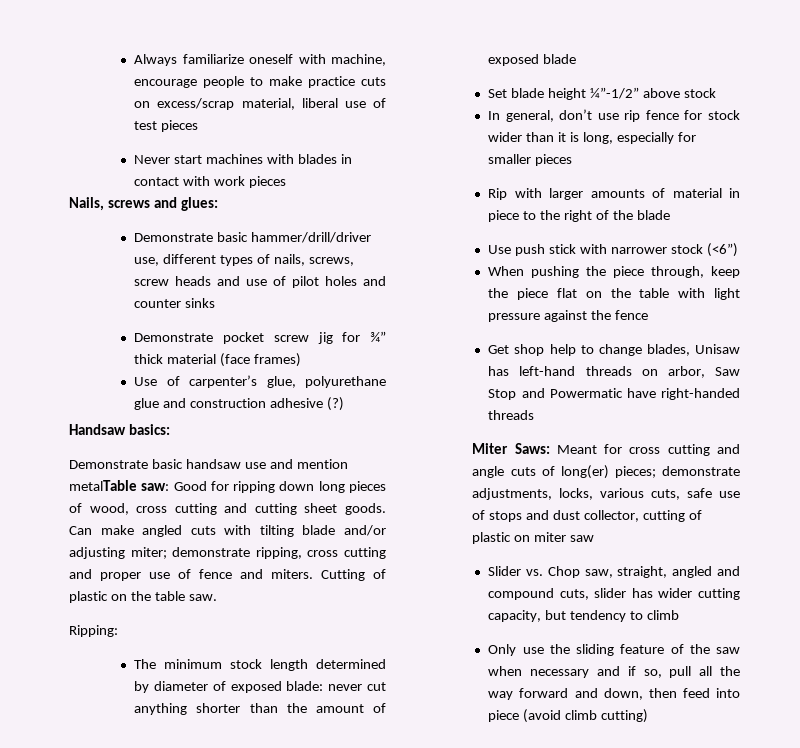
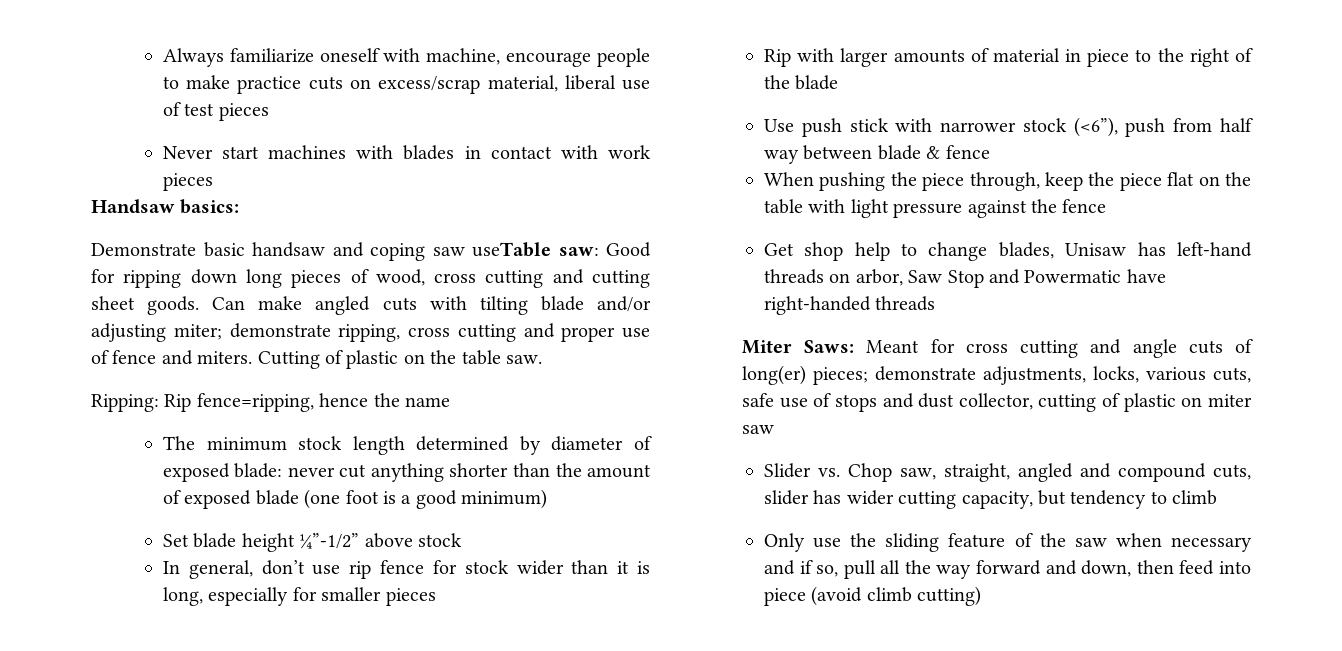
[69,197,218,211] [134,232,372,243] [134,254,354,266] [134,276,386,288] [134,298,216,308] [134,331,386,344] [134,353,302,367] [134,375,386,388] [134,397,345,411] // Nails, screws and glues: // Demonstrate basic hammer/drill/driver use, different types of nails, screws, screw heads and use of pilot holes and counter sinks // Demonstrate pocket screw jig for ¾” thick material (face frames) // Use of carpenter’s glue, polyurethane glue and construction adhesive (?) -> (213, 182) none
[244,459,348,469] [69,480,137,491] use and mention metalTable -> [332,242,551,261] and coping saw useTable
(118, 631) none -> [164,393,450,412] Rip fence=ripping, hence the name
(577, 59) none -> [304,489,548,509] (one foot is a good minimum)
[706,243,738,257] (<6”) -> [1073,117,1253,137] [763,145,990,164] (<6”), push from half way between blade & fence

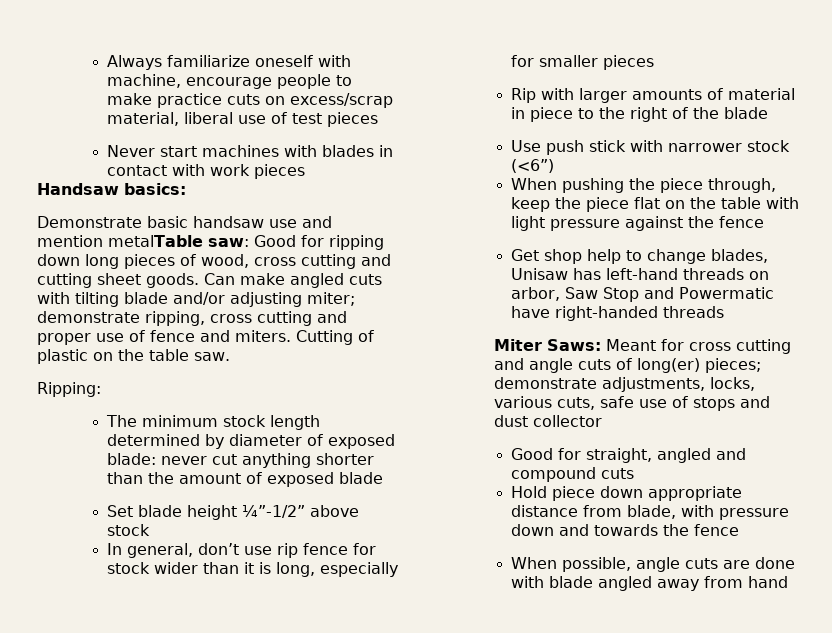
[332,242,551,261] and coping saw useTable -> [269,216,332,228] [37,235,203,247] use and mention metalTable
[164,393,450,412] Rip fence=ripping, hence the name -> (101, 389) none
[304,489,548,509] (one foot is a good minimum) -> (384, 478) none
[1073,117,1253,137] [763,145,990,164] (<6”), push from half way between blade & fence -> [511,159,555,173] (<6”)
[958,393,1252,412] [741,425,774,434] [763,463,1251,482] [763,490,1218,509] [763,533,1252,552] [763,560,1251,579] [763,586,982,606] collector, cutting of plastic on miter saw // Slider vs. Chop saw, straight, angled and compound cuts, slider has wider cutting capacity, but tendency to climb // Only use the sliding feature of the saw when necessary and if so, pull all the way forward and down, then feed into piece (avoid climb cutting) -> [532,415,602,427] [511,448,747,463] [511,467,635,482] [511,486,743,501] [511,505,790,520] [511,524,740,536] [511,557,796,572] [511,576,789,591] collector // Good for straight, angled and compound cuts // Hold piece down appropriate distance from blade, with pressure down and towards the fence // When possible, angle cuts are done with blade angled away from hand

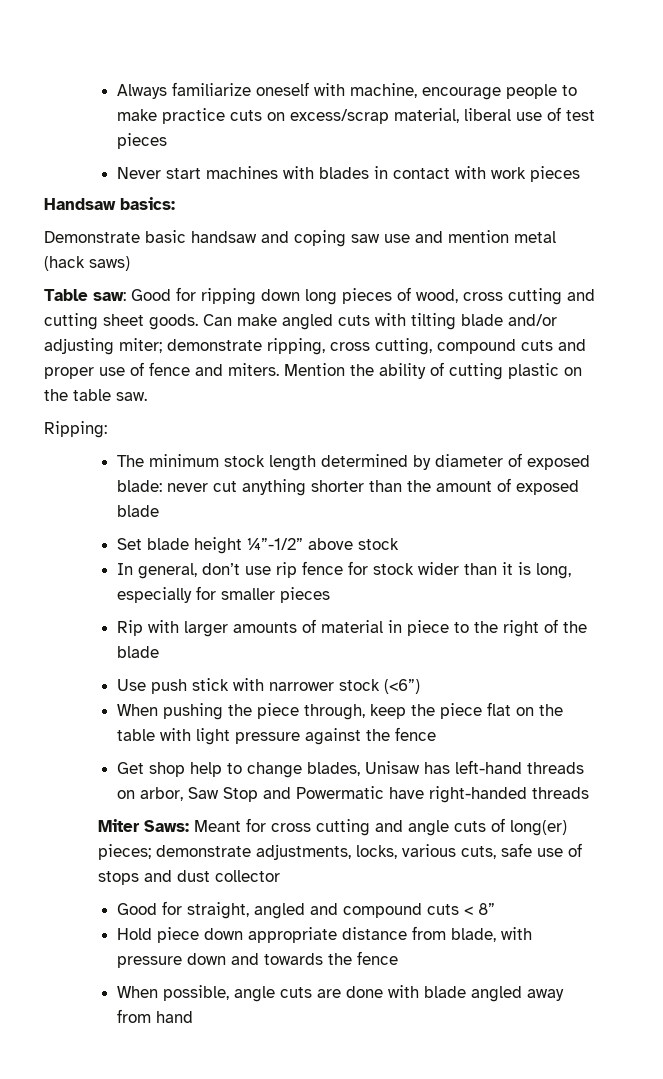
[269,216,332,228] [37,235,203,247] use and mention metalTable -> [261,230,556,247] [44,256,130,271] [44,289,88,301] and coping saw use and mention metal (hack saws) // Table
[257,311,312,326] cutting -> [375,338,553,355] cutting, compound cuts
[296,330,374,345] Cutting of -> [284,362,503,380] Mention the ability of cutting
(635, 473) none -> [463,903,495,915] < 8”

